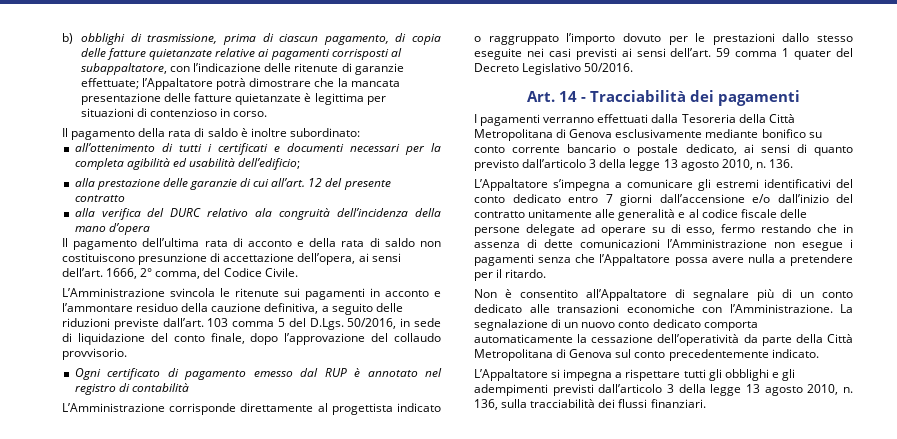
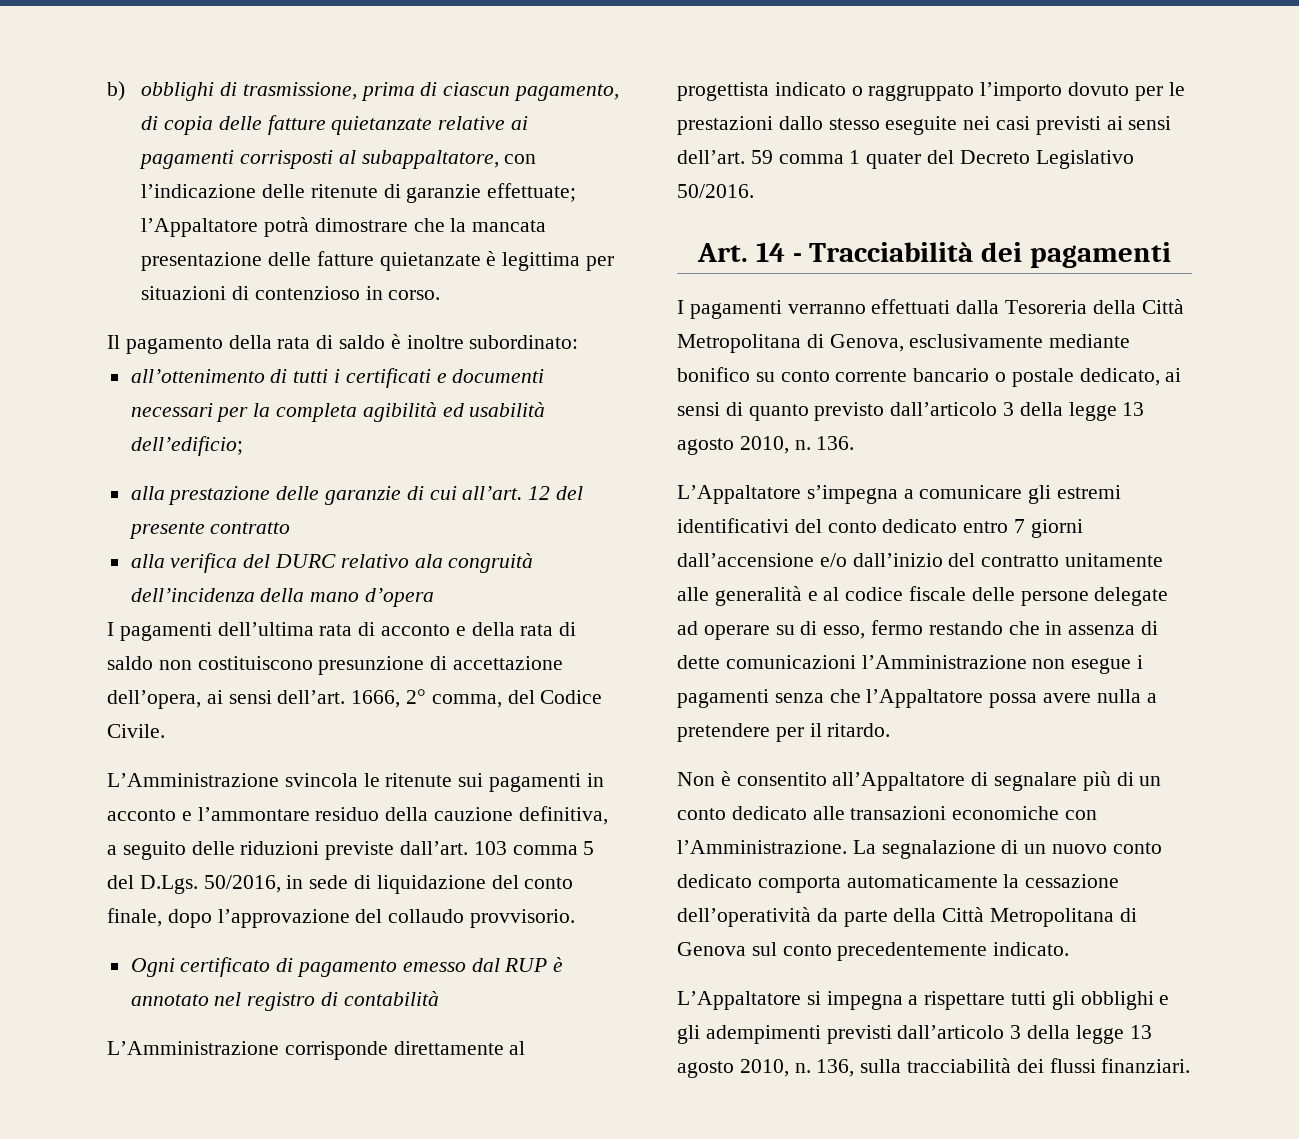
[62,238,138,250] Il pagamento -> [107,622,212,641] I pagamenti
[569,129,613,138] Genova -> [829,334,904,352] Genova,

